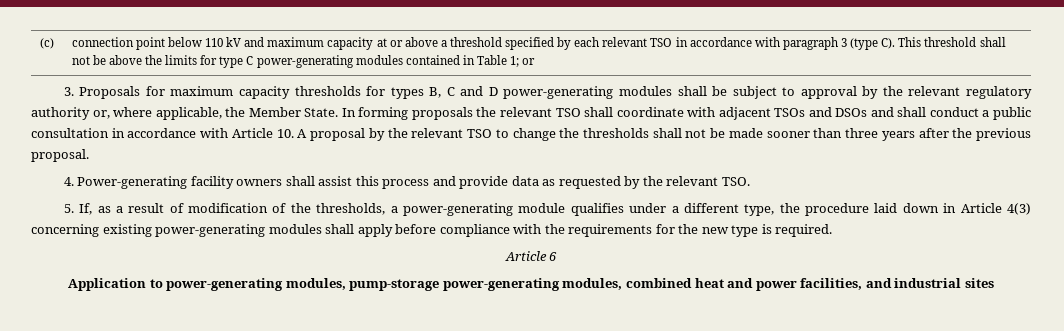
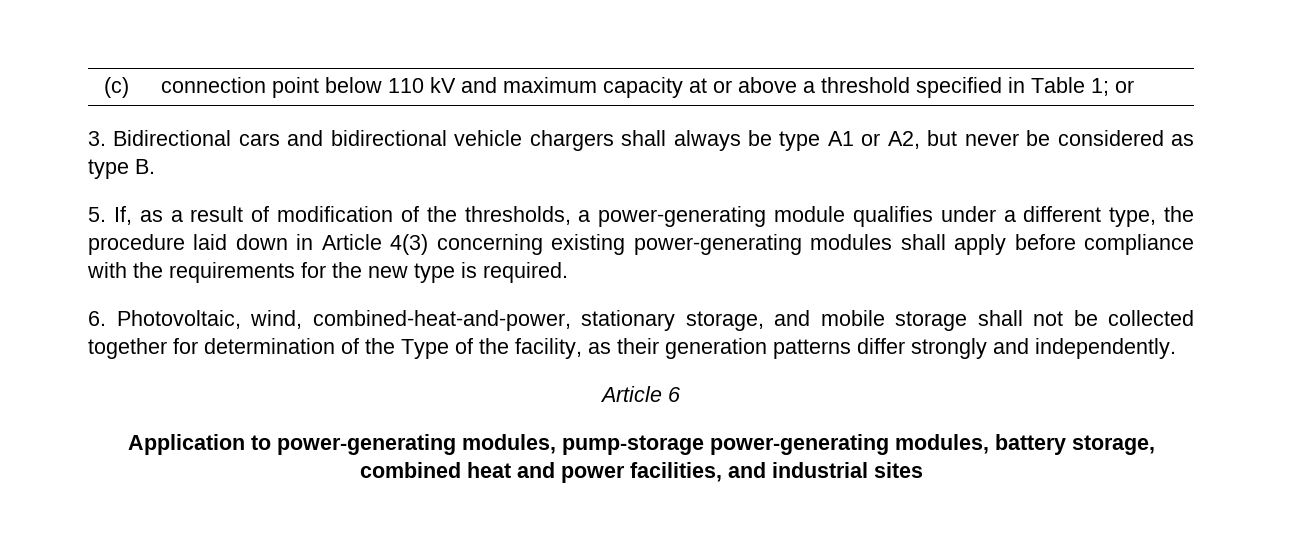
[557,37,1006,50] [71,55,460,68] by each relevant TSO in accordance with paragraph 3 (type C). This threshold shall not be above the limits for type C power-generating modules contained -> (1002, 87) none
[79,86,1033,99] [31,107,1031,120] [31,128,1032,141] [31,149,89,162] [63,176,750,189] Proposals for maximum capacity thresholds for types B, C and D power-generating modules shall be subject to approval by the relevant regulatory authority or, where applicable, the Member State. In forming proposals the relevant TSO shall coordinate with adjacent TSOs and DSOs and shall conduct a public consultation in accordance with Article 10. A proposal by the relevant TSO to change the thresholds shall not be made sooner than three years after the previous proposal. // 4. Power-generating facility owners shall assist this process and provide data as requested by the relevant TSO. -> [113,130,1194,151] [88,159,155,179] Bidirectional cars and bidirectional vehicle chargers shall always be type A1 or A2, but never be considered as type B.
(833, 230) none -> [88,310,1194,331] [88,338,1176,359] // 6. Photovoltaic, wind, combined-heat-and-power, stationary storage, and mobile storage shall not be collected together for determination of the Type of the facility, as their generation patterns differ strongly and independently.
(623, 284) none -> [994,434,1155,455] battery storage,

